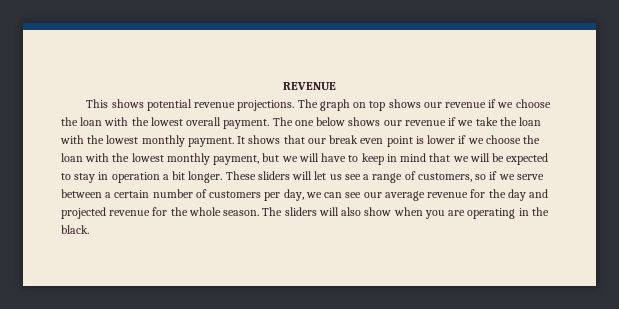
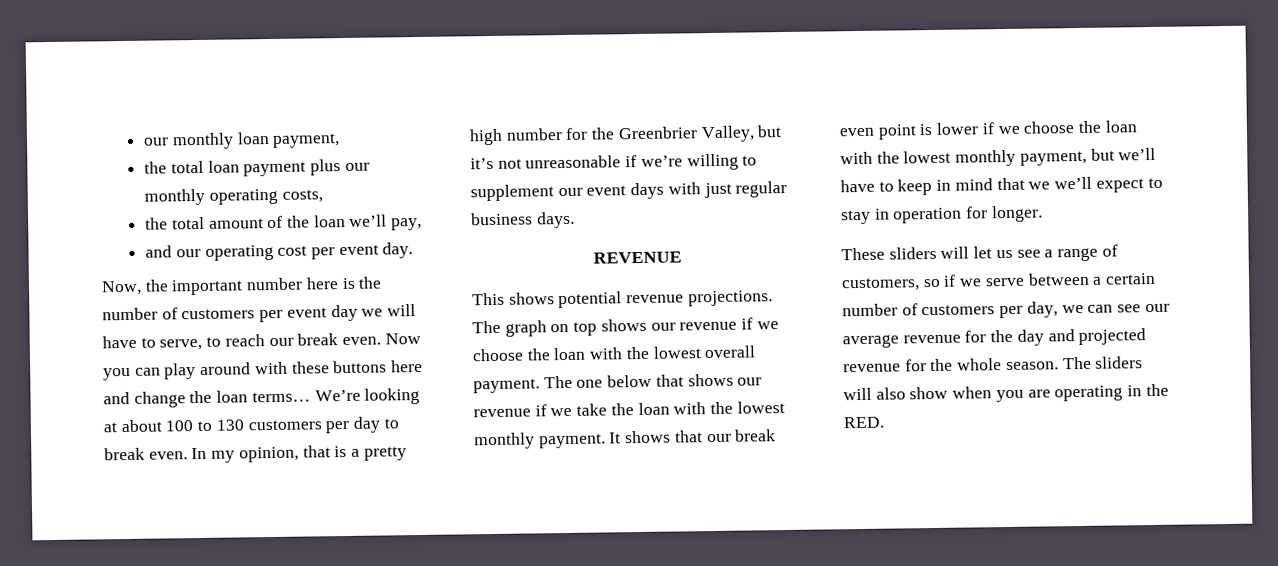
(283, 86) none -> [143,132,341,150] [144,159,370,177] [144,188,323,206] [145,214,423,231] [145,242,414,261] [101,276,383,296] [102,304,417,323] [102,332,421,351] [103,359,424,381] [103,387,421,408] [103,416,399,434] [104,445,407,463] [469,125,783,146] [470,153,758,171] [470,180,788,202] [471,211,575,229] our monthly loan payment, // the total loan payment plus our monthly operating costs, // the total amount of the loan we’ll pay, // and our operating cost per event day. // Now, the important number here is the number of customers per event day we will have to serve, to reach our break even. Now you can play around with these buttons here and change the loan terms… We’re looking at about 100 to 130 customers per day to break even. In my opinion, that is a pretty high number for the Greenbrier Valley, but it’s not unreasonable if we’re willing to supplement our event days with just regular business days. //
(346, 121) none -> [655,374,684,387] that
[281,153,319,162] we will -> [1118,147,1157,161] we’ll
[469,153,549,165] will be expected -> [1054,176,1144,193] we’ll expect
[162,171,186,180] a bit -> [965,206,989,219] for
(223, 177) none -> (1043, 214) //
[61,225,89,234] black. -> [843,416,884,429] RED.

